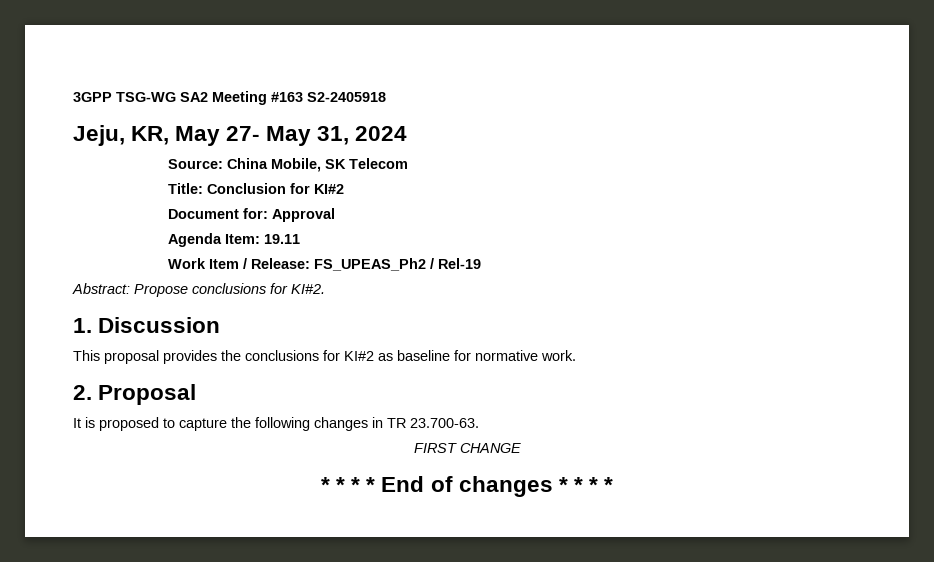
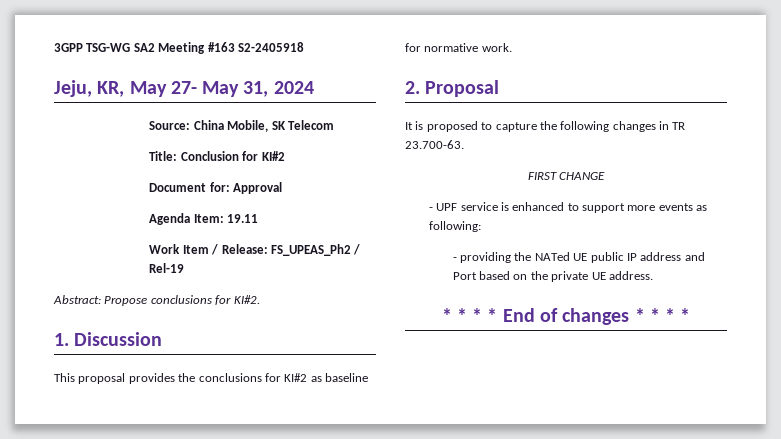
(521, 448) none -> [428,202,708,213] [428,221,481,232] [452,252,705,263] [452,271,653,282] // - UPF service is enhanced to support more events as following: // - providing the NATed UE public IP address and Port based on the private UE address.

